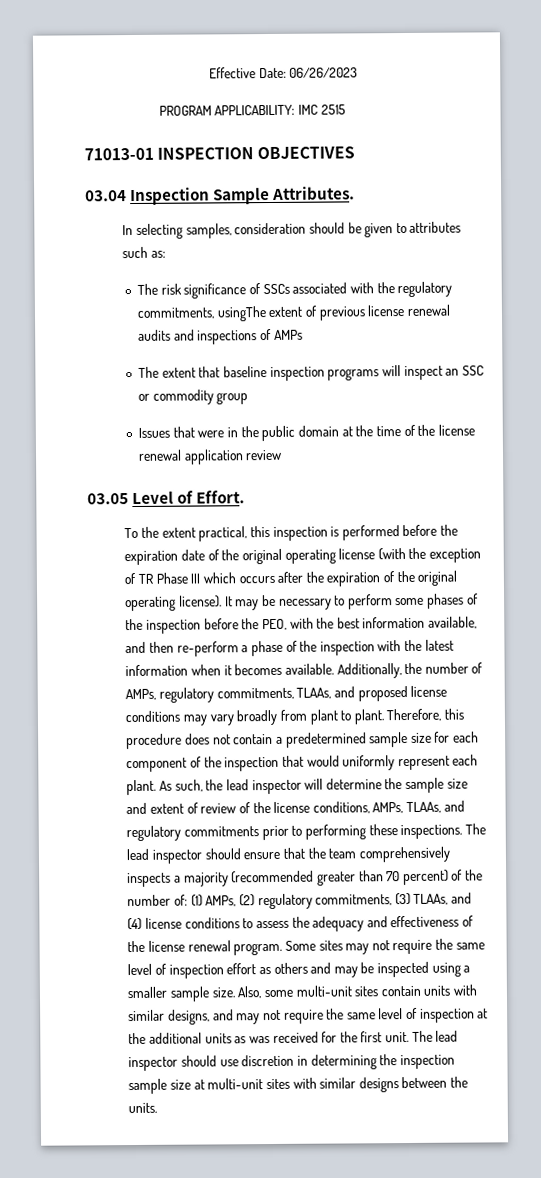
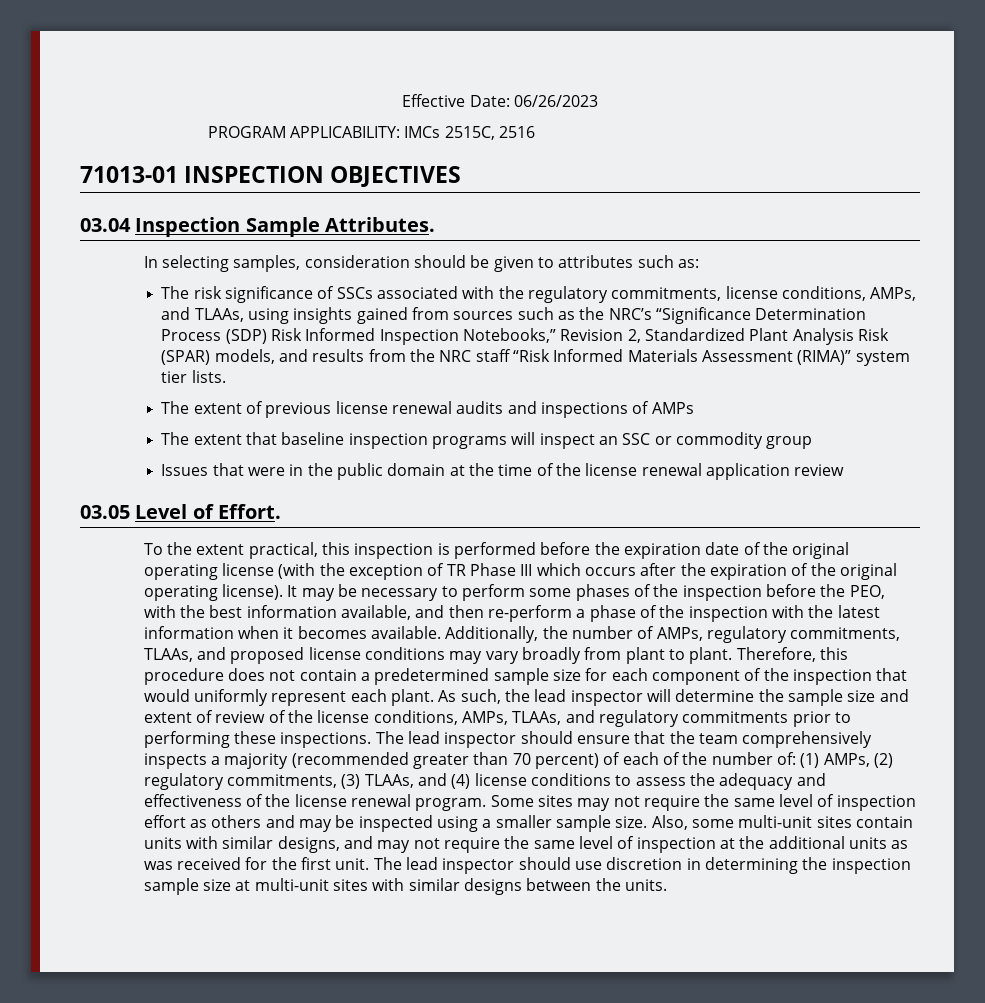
[297,104,346,115] IMC 2515 -> [404,126,535,140] IMCs 2515C, 2516
[216,306,267,322] usingThe -> [725,286,917,301] [161,307,867,324] [161,328,889,345] [161,349,910,366] [161,370,226,383] [161,401,190,414] license conditions, AMPs, and TLAAs, using insights gained from sources such as the NRC’s “Significance Determination Process (SDP) Risk Informed Inspection Notebooks,” Revision 2, Standardized Plant Analysis Risk (SPAR) models, and results from the NRC staff “Risk Informed Materials Assessment (RIMA)” system tier lists. // The
(464, 875) none -> [622,752,681,765] each of

